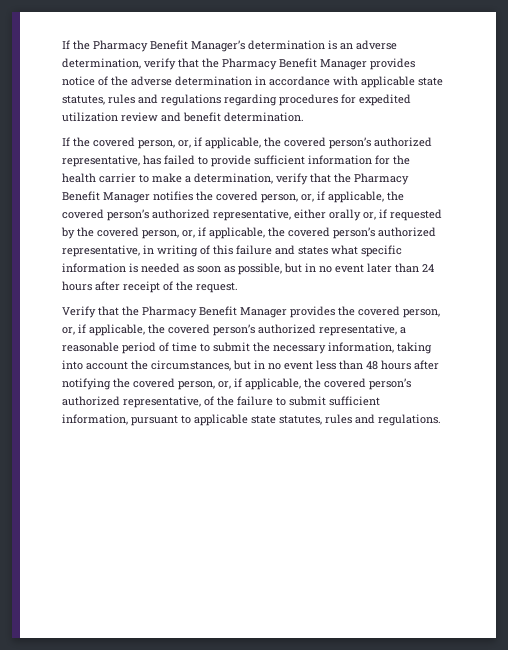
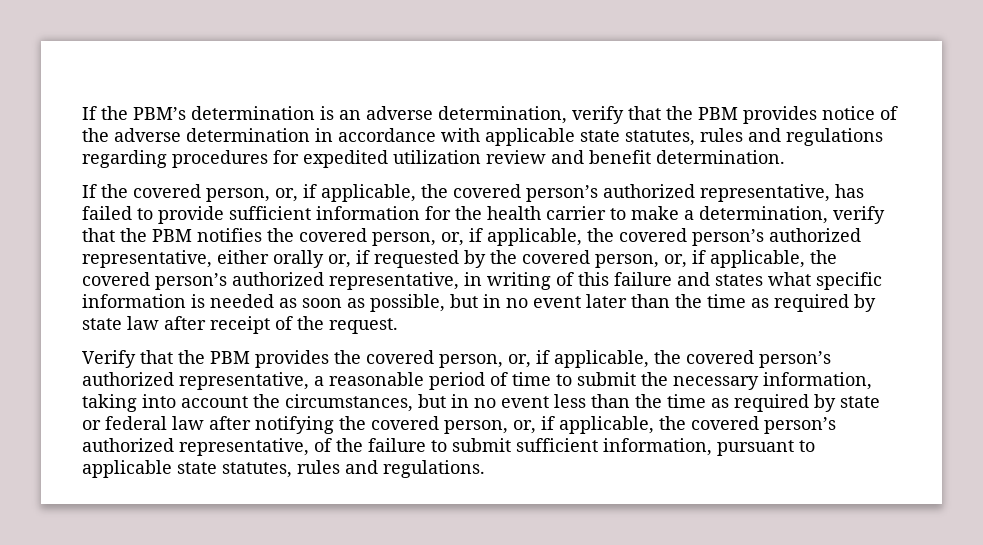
[62,40,245,52] If the Pharmacy Benefit Manager’s -> [82,106,186,120] If the PBM’s
[222,58,367,70] Pharmacy Benefit Manager -> [698,107,738,120] PBM
[354,173,409,185] [62,191,150,203] Pharmacy Benefit Manager -> [152,229,192,242] PBM
[422,264,434,272] [62,281,92,291] 24 hours -> [675,294,876,312] [82,316,159,330] the time as required by state law
[142,306,287,318] Pharmacy Benefit Manager -> [210,351,250,364] PBM
[366,360,411,370] 48 hours -> [635,394,880,412] [82,416,204,430] the time as required by state or federal law

